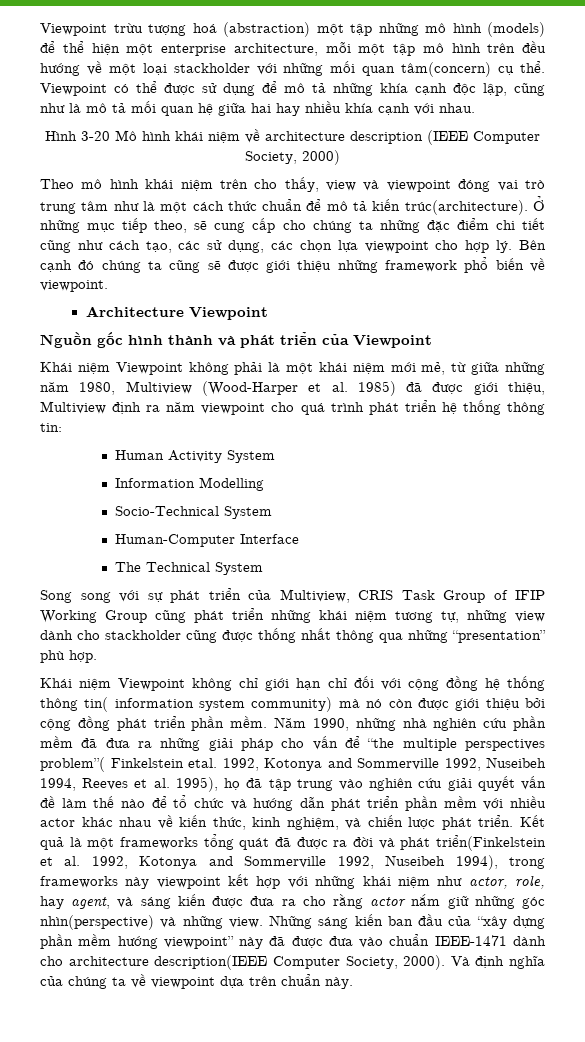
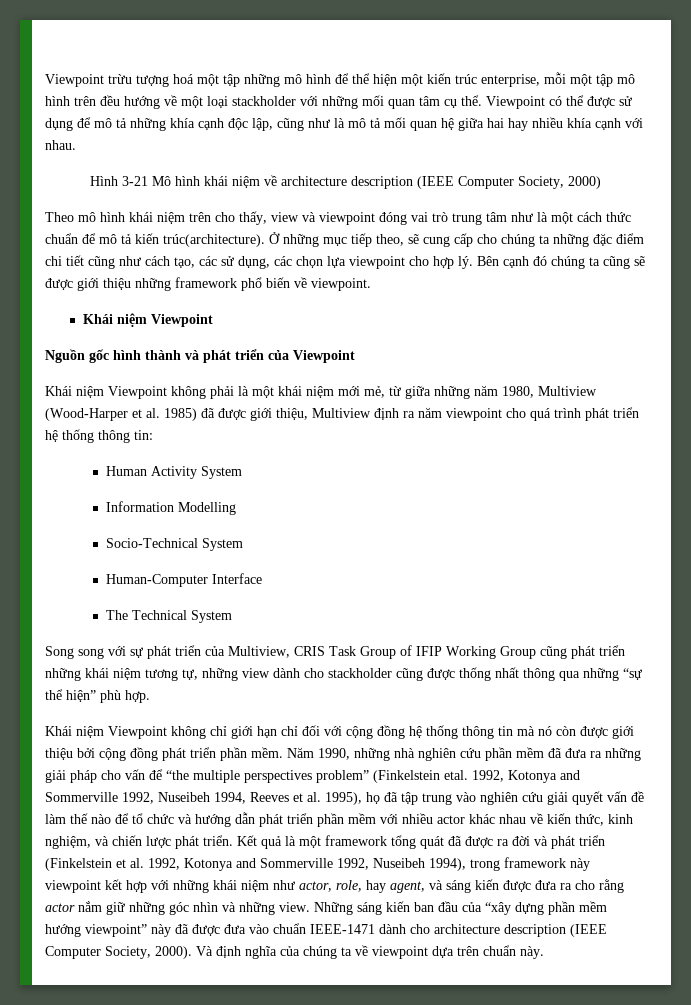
[223,22,310,37] (abstraction) -> (194, 79) none
[487,22,545,37] (models) -> (331, 79) none
[161,43,318,56] enterprise architecture, -> [427,73,540,87] kiến trúc enterprise,
[401,62,492,77] tâm(concern) -> [419,96,440,106] tâm
[81,131,110,141] 3-20 -> [122,176,148,186] 3-21
[85,306,184,317] Architecture -> [83,313,148,327] Khái niệm
[452,630,546,643] “presentation” -> [623,668,642,680] [45,689,96,702] “sự thể hiện”
[84,697,333,712] tin( information system community) -> [498,726,513,736] tin
[40,757,184,772] problem”( Finkelstein -> [316,770,440,783] problem” (Finkelstein
[120,837,198,849] frameworks -> [325,835,387,846] framework
[436,835,546,851] triển(Finkelstein -> [579,835,605,846] [45,858,112,871] triển (Finkelstein
[40,876,118,888] frameworks -> [504,857,566,868] framework
[40,915,154,930] nhìn(perspective) -> [193,902,218,912] nhìn
[154,955,268,970] description(IEEE -> [504,924,607,937] description (IEEE

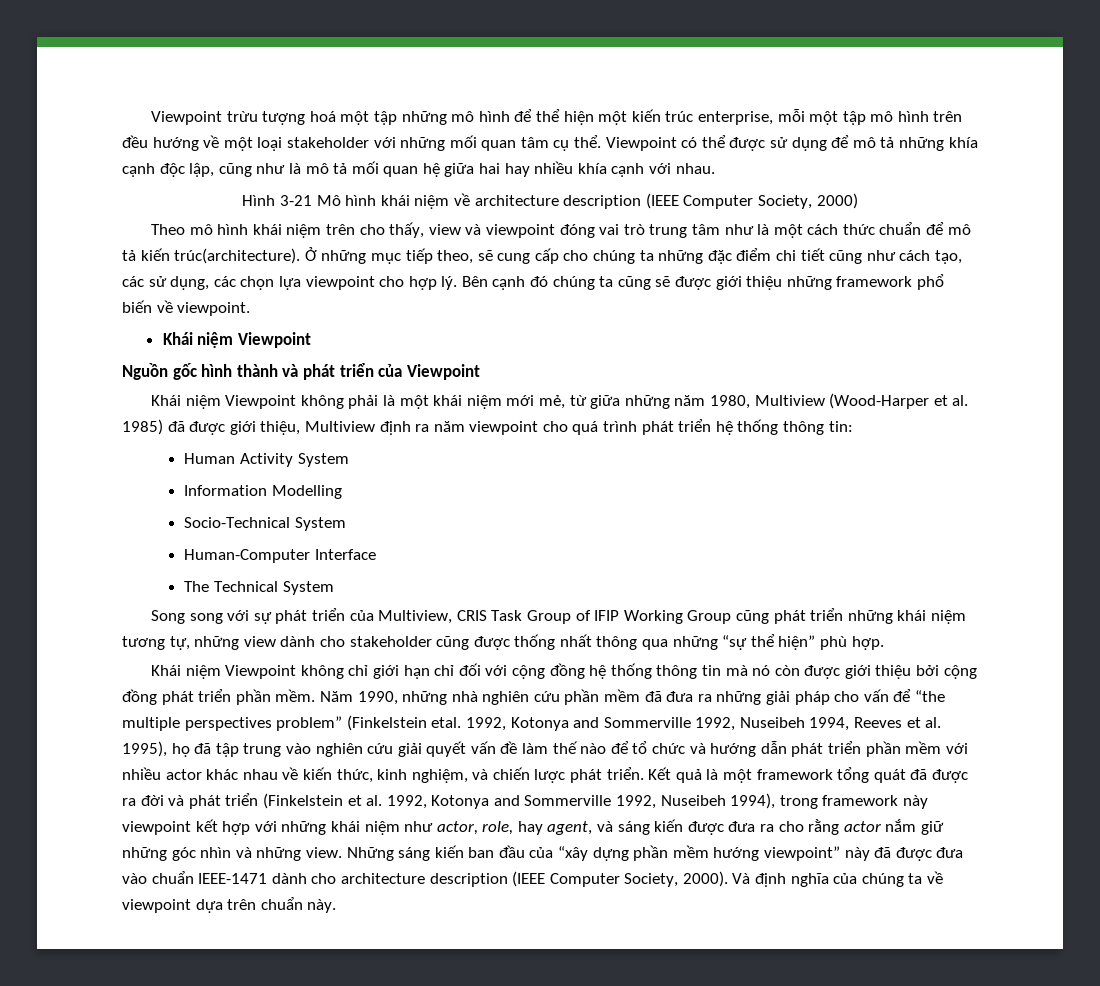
[232,96,296,106] stackholder -> [286,137,369,148] stakeholder
[328,668,392,678] stackholder -> [349,636,432,647] stakeholder

